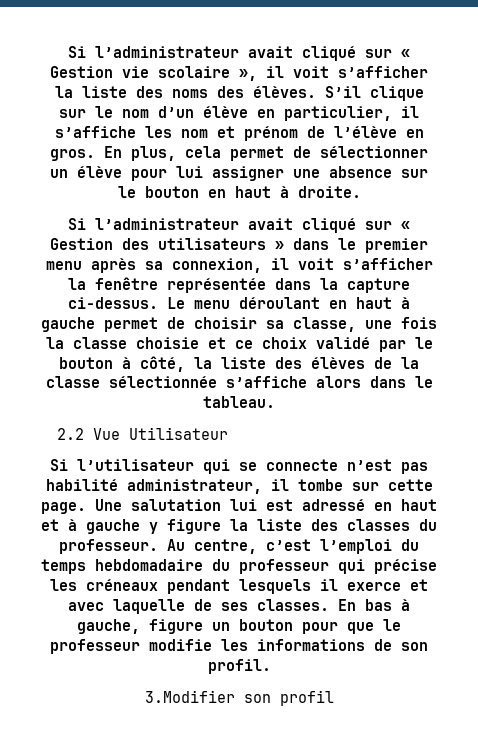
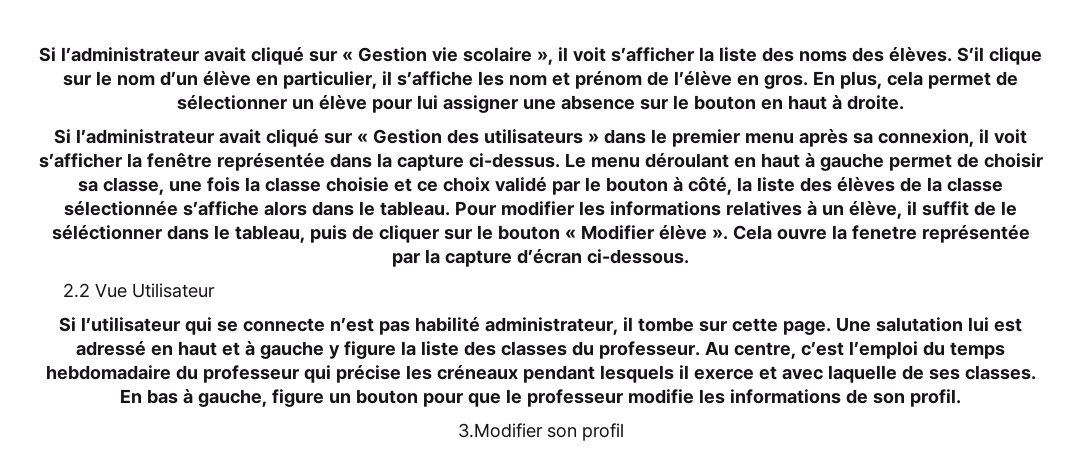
(275, 402) none -> [455,201,1017,219] [51,225,1030,243] [392,249,689,267] Pour modifier les informations relatives à un élève, il suffit de le séléctionner dans le tableau, puis de cliquer sur le bouton « Modifier élève ». Cela ouvre la fenetre représentée par la capture d’écran ci-dessous.

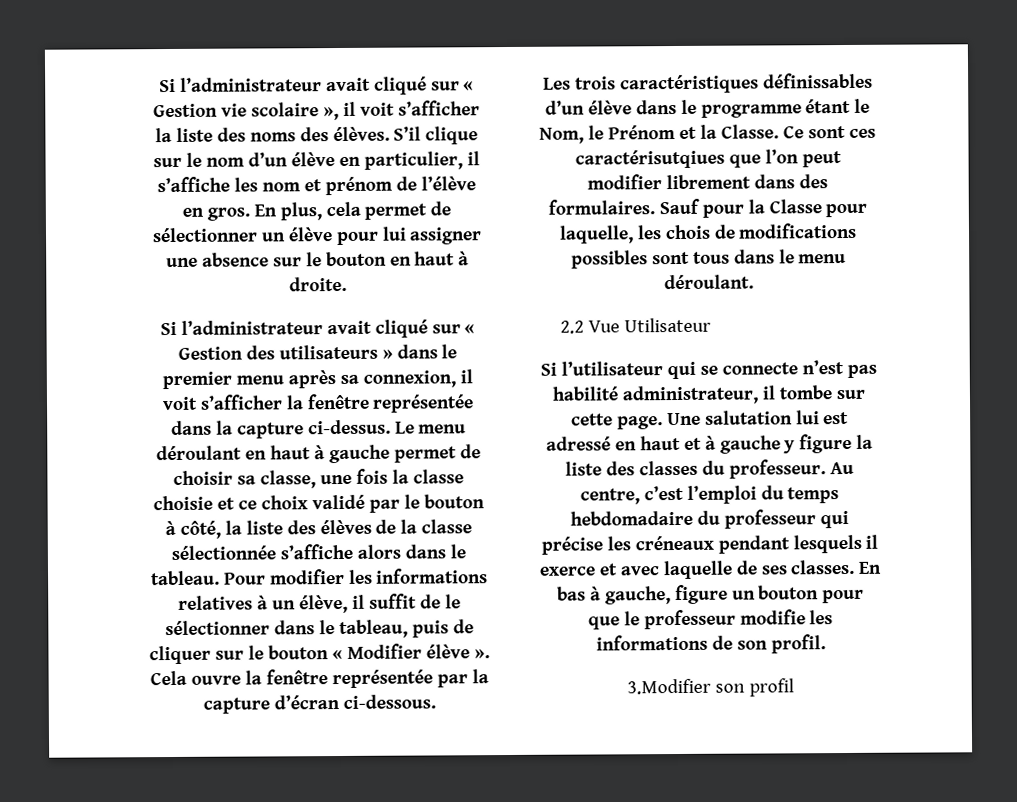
[51,225,162,240] séléctionner -> [165,620,271,636] sélectionner
[851,225,917,240] fenetre -> [266,669,328,685] fenêtre
(689, 256) none -> [542,72,873,94] [544,98,871,118] [539,124,876,144] [574,149,842,169] [587,174,828,190] [547,198,868,218] [558,222,858,244] [570,249,847,269] [663,274,754,290] // Les trois caractéristiques définissables d’un élève dans le programme étant le Nom, le Prénom et la Classe. Ce sont ces caractérisutqiues que l’on peut modifier librement dans des formulaires. Sauf pour la Classe pour laquelle, les chois de modifications possibles sont tous dans le menu déroulant.

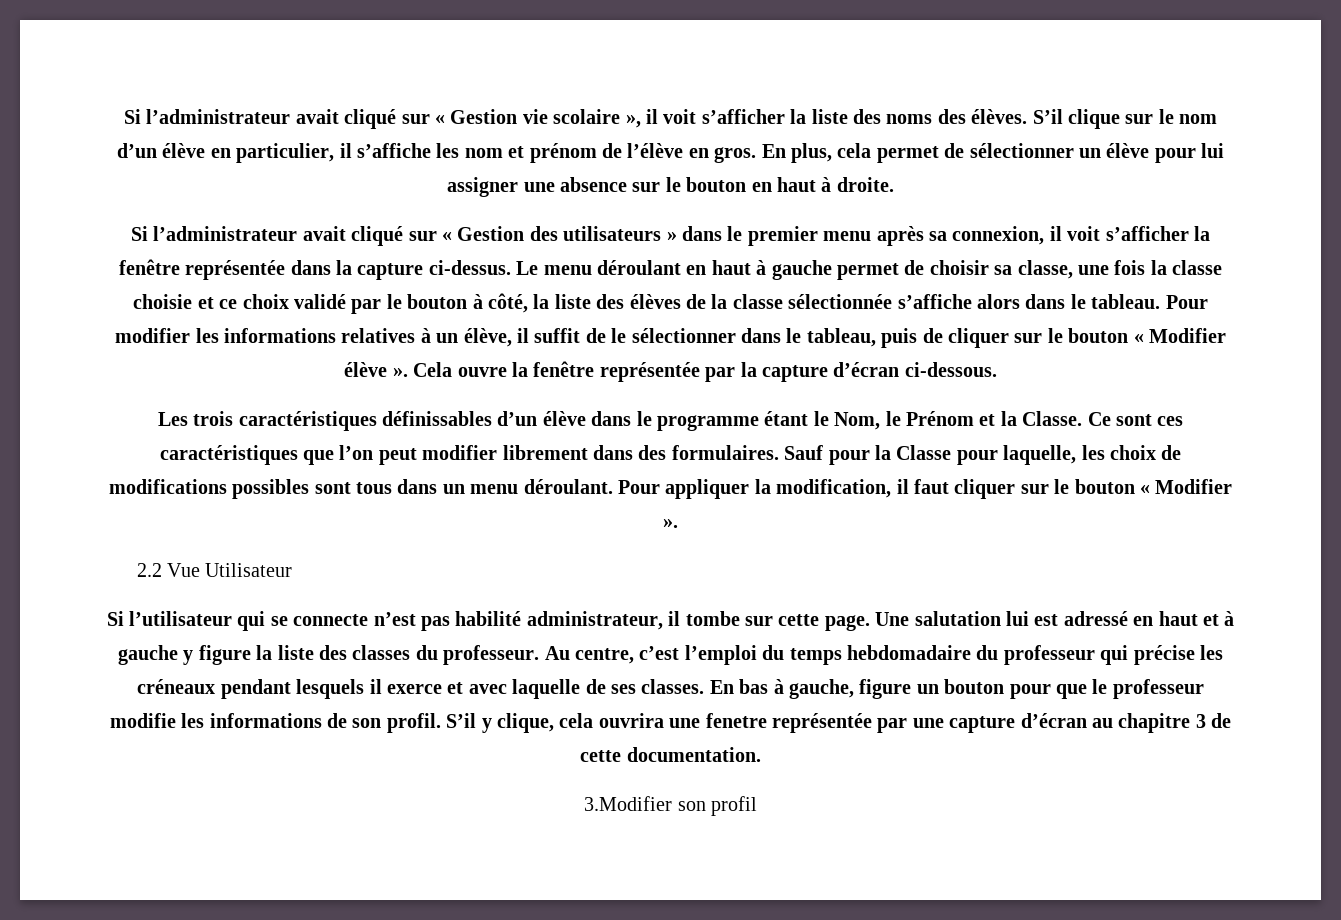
[574,149,725,169] caractérisutqiues -> [159,445,298,465] caractéristiques
[664,224,711,240] chois -> [1109,445,1156,460] choix
[778,249,795,264] le -> [442,484,465,494] un
(754, 282) none -> [617,479,1233,499] [663,519,678,528] Pour appliquer la modification, il faut cliquer sur le bouton « Modifier ».
(826, 644) none -> [446,713,1232,733] [580,747,761,762] S’il y clique, cela ouvrira une fenetre représentée par une capture d’écran au chapitre 3 de cette documentation.

